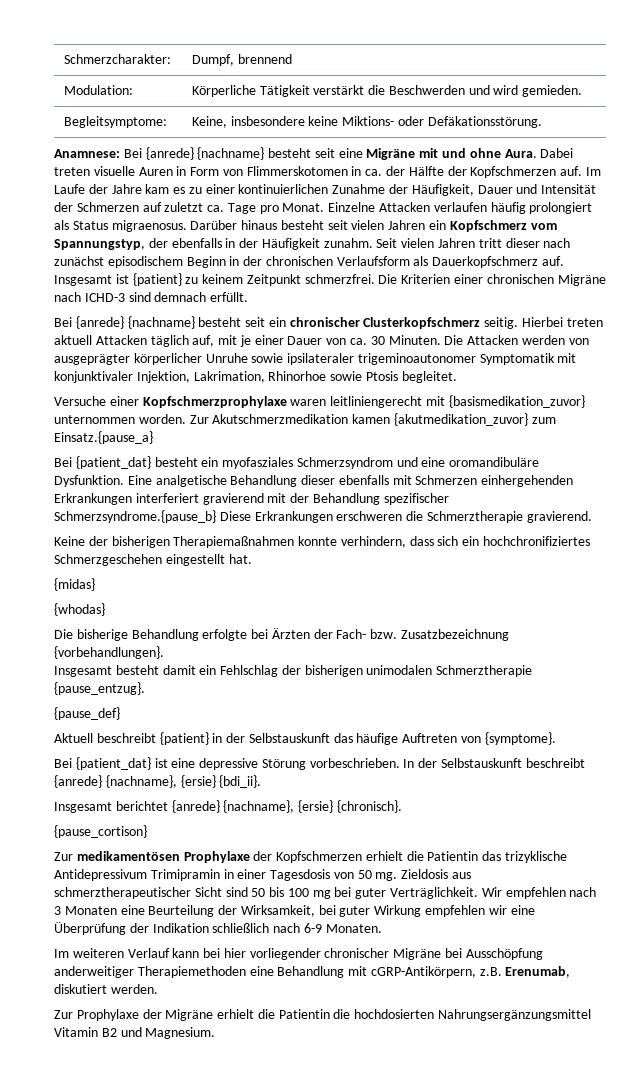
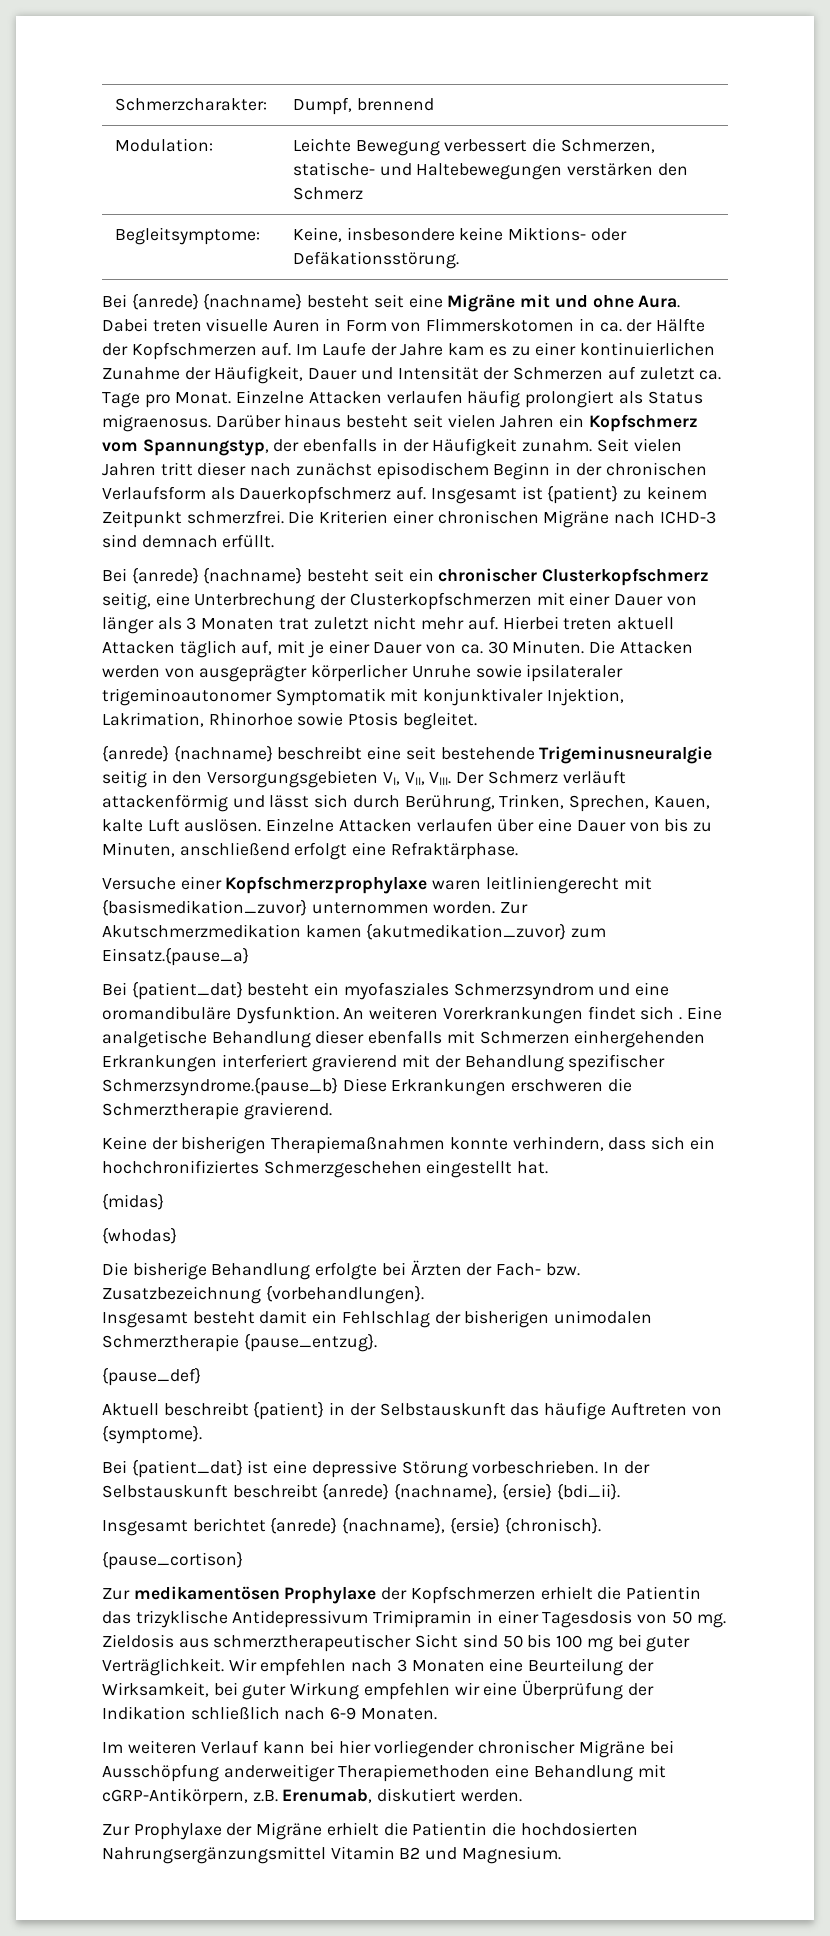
[191,85,583,97] Körperliche Tätigkeit verstärkt die Beschwerden und wird gemieden. -> [292,138,655,156] [292,162,688,180] [292,187,363,200] Leichte Bewegung verbessert die Schmerzen, statische- und Haltebewegungen verstärken den Schmerz
[54,149,120,158] Anamnese: -> (459, 260) none
[484,317,519,329] seitig. -> [102,592,697,610] [102,616,498,634] seitig, eine Unterbrechung der Clusterkopfschmerzen mit einer Dauer von länger als 3 Monaten trat zuletzt nicht mehr auf.
(457, 377) none -> [102,745,713,764] [102,770,626,788] [102,794,710,812] [102,818,712,832] [102,842,518,860] // {anrede} {nachname} beschreibt eine seit bestehende Trigeminusneuralgie seitig in den Versorgungsgebieten VI, VII, VIII. Der Schmerz verläuft attackenförmig und lässt sich durch Berührung, Trinken, Sprechen, Kauen, kalte Luft auslösen. Einzelne Attacken verlaufen über eine Dauer von bis zu Minuten, anschließend erfolgt eine Refraktärphase.
(124, 481) none -> [343,1006,683,1024] An weiteren Vorerkrankungen findet sich .

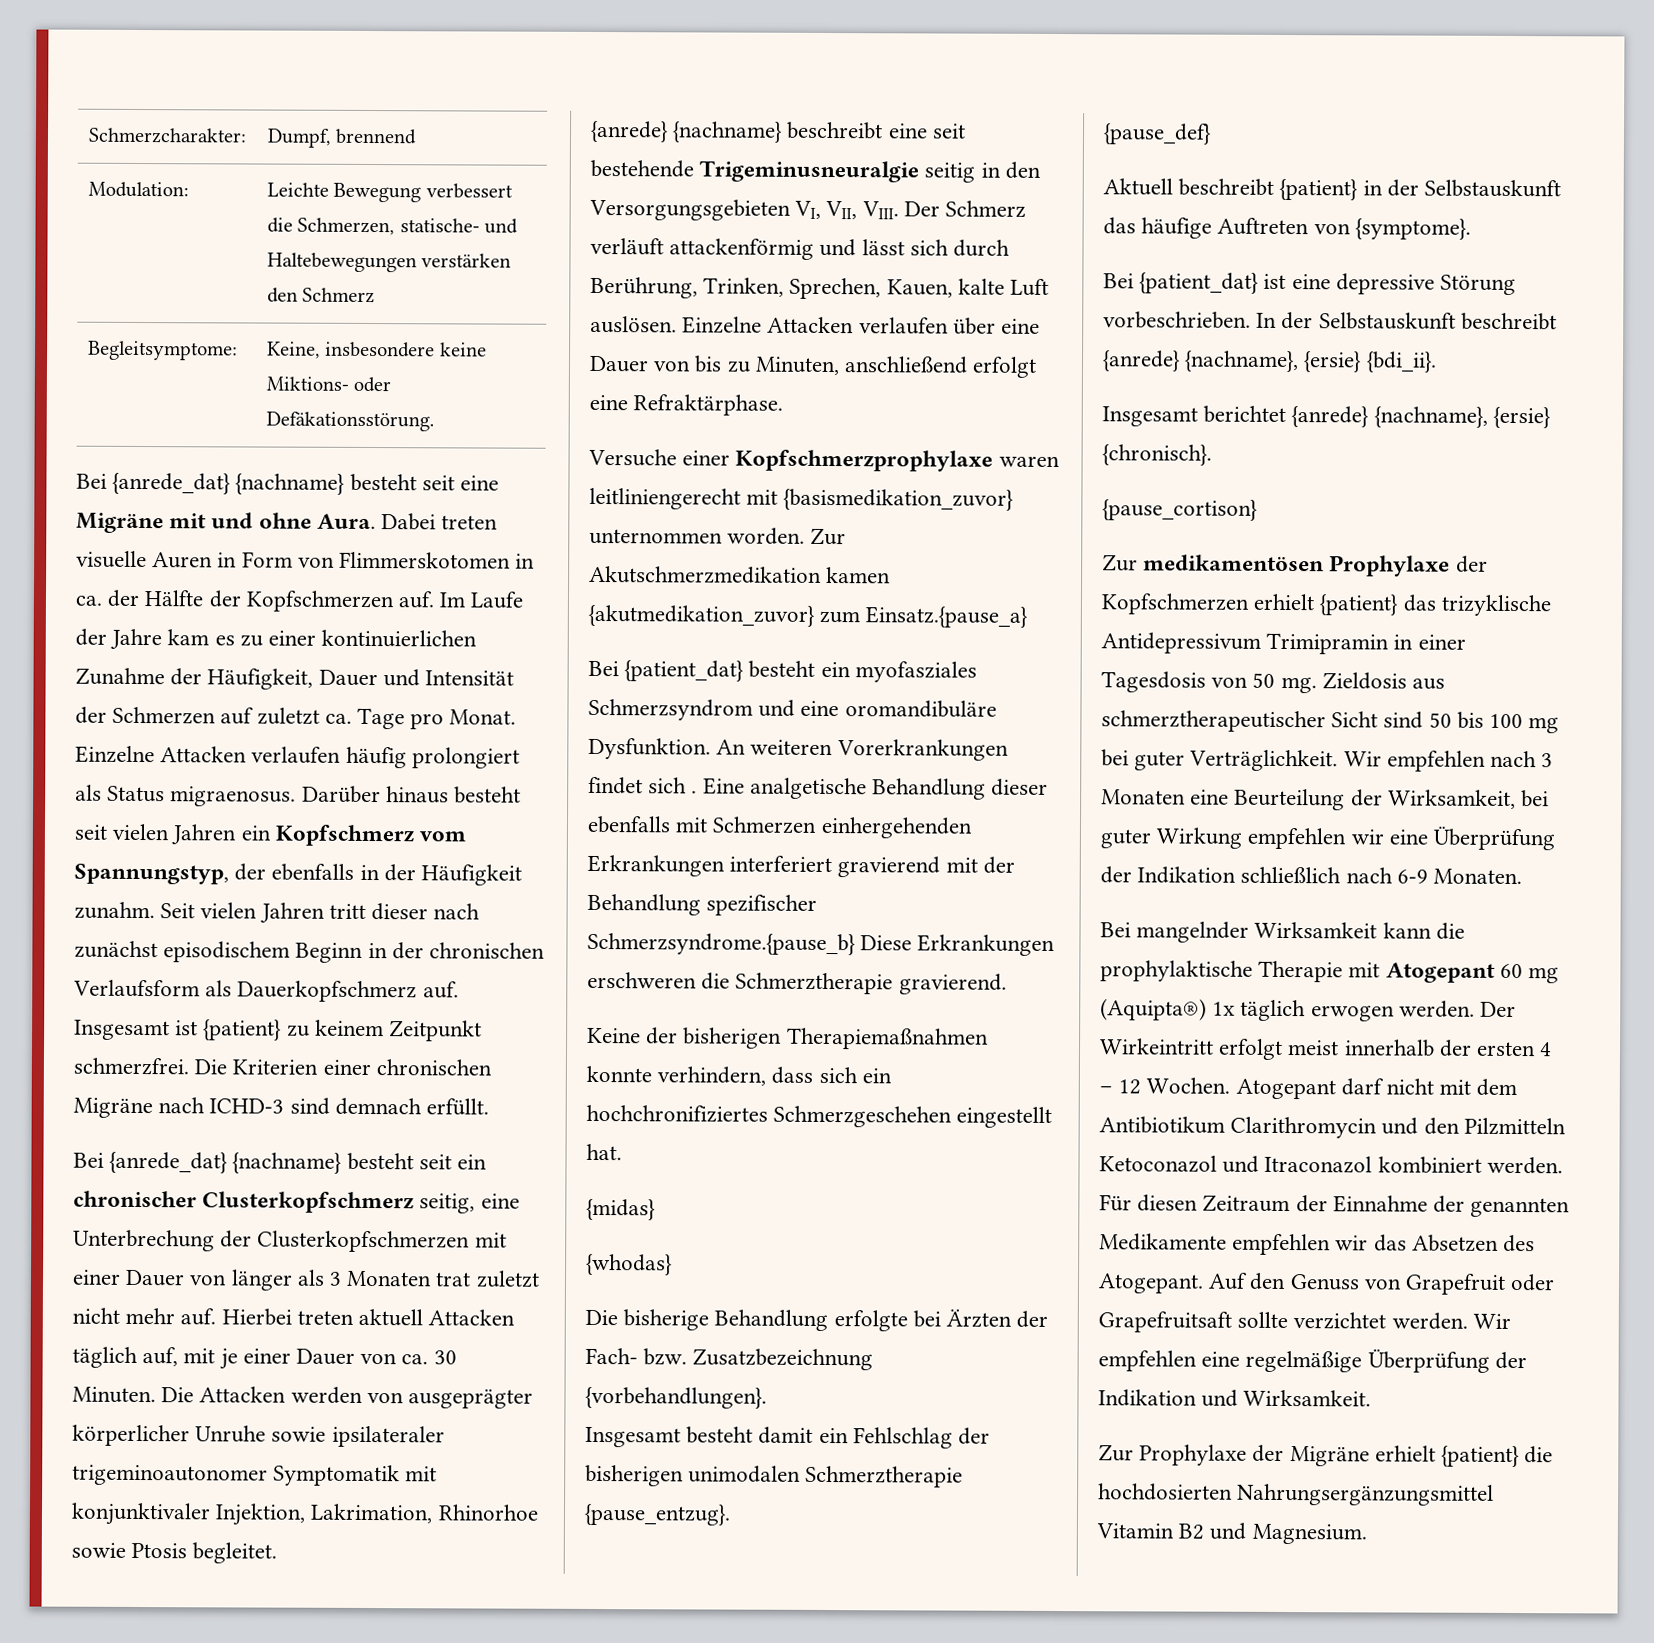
[131,293,199,310] {anrede} -> [112,472,232,495] {anrede_dat}
[131,567,199,584] {anrede} -> [109,1151,229,1174] {anrede_dat}
[597,1586,702,1600] die Patientin -> [1319,594,1399,616] {patient}
[102,1740,674,1758] [102,1764,666,1782] [102,1788,522,1806] Im weiteren Verlauf kann bei hier vorliegender chronischer Migräne bei Ausschöpfung anderweitiger Therapiemethoden eine Behandlung mit cGRP-Antikörpern, z.B. Erenumab, diskutiert werden. -> [1100,921,1465,943] [1100,960,1560,984] [1100,998,1517,1022] [1099,1038,1553,1060] [1099,1077,1518,1100] [1099,1116,1566,1139] [1099,1155,1563,1175] [1099,1194,1571,1218] [1099,1233,1536,1256] [1098,1272,1556,1295] [1098,1311,1511,1333] [1098,1349,1527,1373] [1098,1389,1372,1407] Bei mangelnder Wirksamkeit kann die prophylaktische Therapie mit Atogepant 60 mg (Aquipta®) 1x täglich erwogen werden. Der Wirkeintritt erfolgt meist innerhalb der ersten 4 – 12 Wochen. Atogepant darf nicht mit dem Antibiotikum Clarithromycin und den Pilzmitteln Ketoconazol und Itraconazol kombiniert werden. Für diesen Zeitraum der Einnahme der genannten Medikamente empfehlen wir das Absetzen des Atogepant. Auf den Genuss von Grapefruit oder Grapefruitsaft sollte verzichtet werden. Wir empfehlen eine regelmäßige Überprüfung der Indikation und Wirksamkeit.
[383,1822,488,1836] die Patientin -> [1441,1445,1521,1468] {patient}

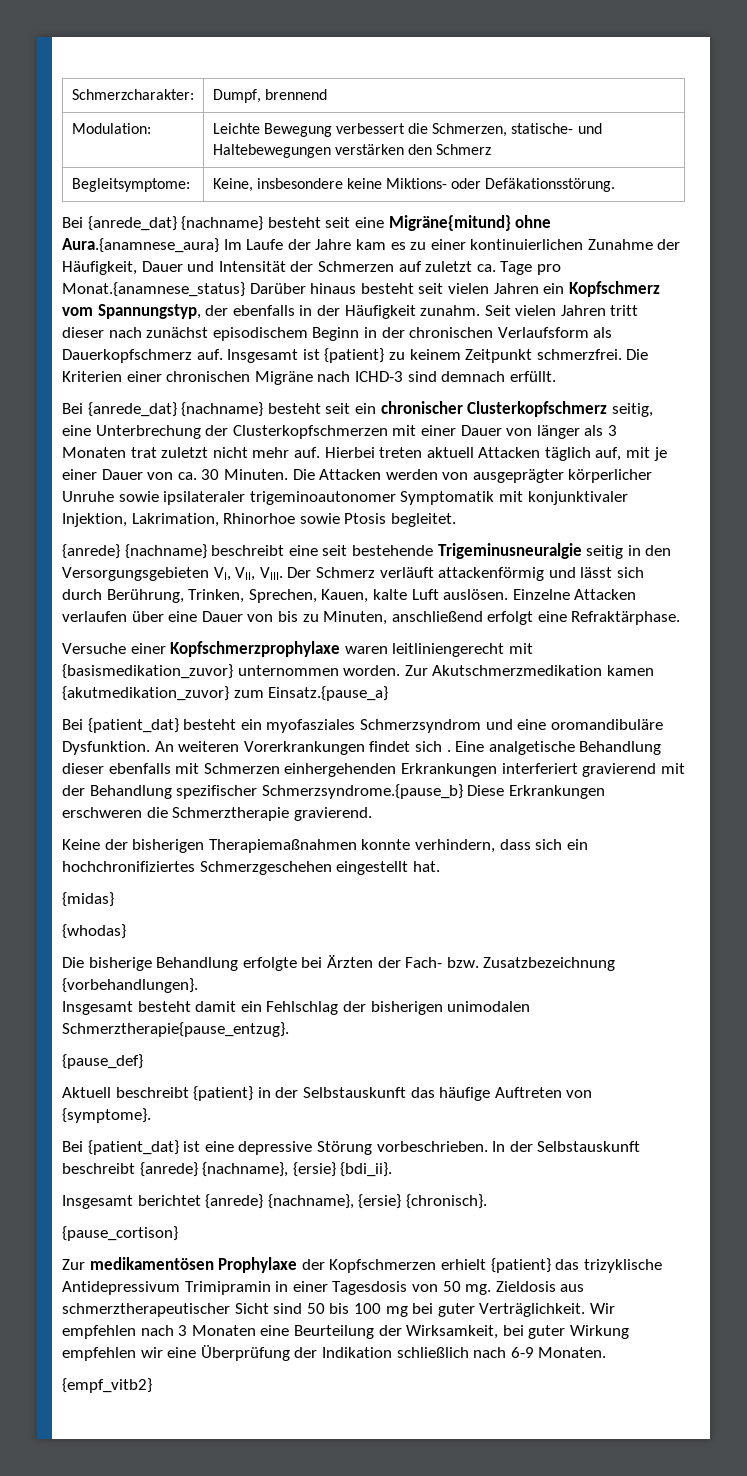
[76,512,499,534] [76,550,536,569] [75,589,436,613] Migräne mit und ohne Aura. Dabei treten visuelle Auren in Form von Flimmerskotomen in ca. der Hälfte der Kopfschmerzen auf. -> [388,215,552,231] [62,238,219,253] Migräne{mitund} ohne Aura.{anamnese_aura}
[449,709,517,725] [75,745,520,769] [75,784,297,807] Monat. Einzelne Attacken verlaufen häufig prolongiert als Status migraenosus. -> [62,282,245,297] Monat.{anamnese_status}
[805,1465,964,1488] [584,1503,731,1526] Schmerztherapie {pause_entzug}. -> [62,1022,289,1037] Schmerztherapie{pause_entzug}.
[1100,921,1465,943] [1100,960,1560,984] [1100,998,1517,1022] [1099,1038,1553,1060] [1099,1077,1518,1100] [1099,1116,1566,1139] [1099,1155,1563,1175] [1099,1194,1571,1218] [1099,1233,1536,1256] [1098,1272,1556,1295] [1098,1311,1511,1333] [1098,1349,1527,1373] [1098,1389,1372,1407] [1098,1444,1554,1468] [1098,1483,1495,1506] [1096,1522,1367,1545] Bei mangelnder Wirksamkeit kann die prophylaktische Therapie mit Atogepant 60 mg (Aquipta®) 1x täglich erwogen werden. Der Wirkeintritt erfolgt meist innerhalb der ersten 4 – 12 Wochen. Atogepant darf nicht mit dem Antibiotikum Clarithromycin und den Pilzmitteln Ketoconazol und Itraconazol kombiniert werden. Für diesen Zeitraum der Einnahme der genannten Medikamente empfehlen wir das Absetzen des Atogepant. Auf den Genuss von Grapefruit oder Grapefruitsaft sollte verzichtet werden. Wir empfehlen eine regelmäßige Überprüfung der Indikation und Wirksamkeit. // Zur Prophylaxe der Migräne erhielt {patient} die hochdosierten Nahrungsergänzungsmittel Vitamin B2 und Magnesium. -> [62,1378,152,1393] {empf_vitb2}

